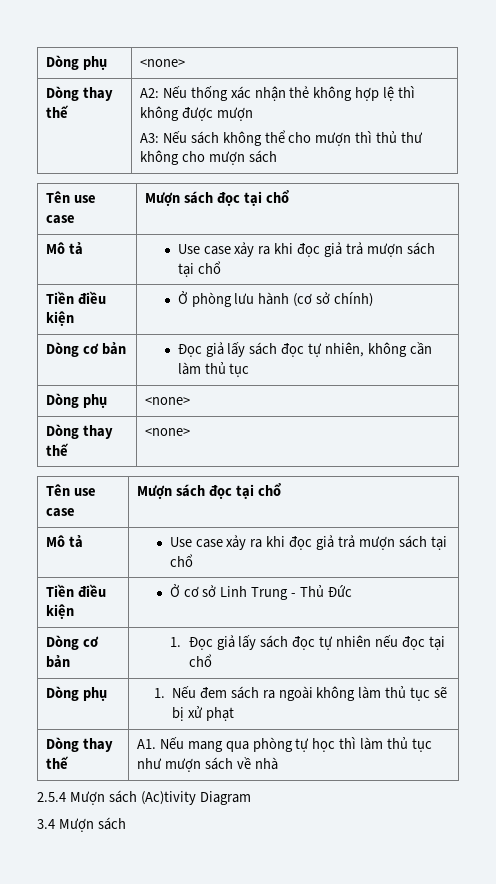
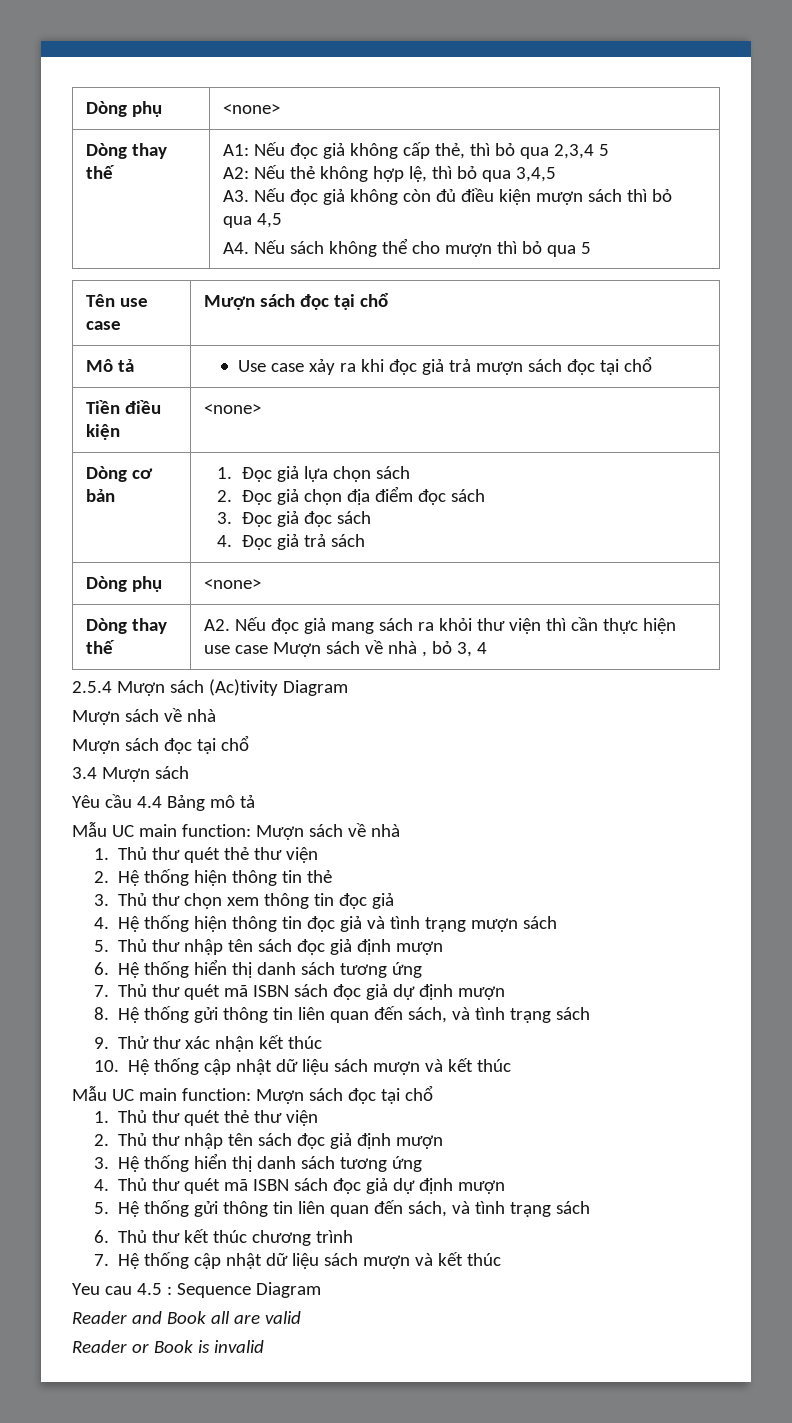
[45,55,107,70] [139,59,185,67] [45,86,113,101] [45,105,68,118] [139,86,416,101] [139,106,253,121] [139,133,159,143] Dòng phụ | <none> // Dòng thay thế | A2: Nếu thống xác nhận thẻ không hợp lệ thì không được mượn // A3: -> [86,101,163,117] [223,104,281,114] [86,143,168,159] [86,165,116,179] [223,142,610,159] [223,165,557,182] [223,188,673,205] [223,213,283,228] [223,242,250,254] Dòng phụ | <none> // Dòng thay thế | A1: Nếu đọc giả không cấp thẻ, thì bỏ qua 2,3,4 5 // A2: Nếu thẻ không hợp lệ, thì bỏ qua 3,4,5 // A3. Nếu đọc giả không còn đủ điều kiện mượn sách thì bỏ qua 4,5 // A4.
[376,131,424,143] [139,150,277,165] thủ thư không cho mượn sách -> [522,241,592,257] bỏ qua 5
[177,261,221,277] [45,291,106,304] [45,311,74,326] [177,291,374,307] [45,342,126,357] [177,342,432,357] [177,362,250,377] [45,393,107,408] [144,397,190,405] [45,424,113,439] [45,443,68,456] [144,428,190,436] [45,484,96,496] [45,508,75,517] [136,483,281,499] [45,535,83,548] [169,535,447,550] [169,554,193,567] [45,584,106,597] [45,604,74,619] [169,584,352,600] [45,635,99,650] [45,655,70,668] [170,635,445,650] [188,654,212,667] [45,686,107,701] [153,686,448,701] [171,706,234,721] [45,737,113,752] [45,756,68,769] [136,737,433,752] [136,757,278,772] tại chổ // Tiền điều kiện | Ở phòng lưu hành (cơ sở chính) // Dòng cơ bản | Đọc giả lấy sách đọc tự nhiên, không cần làm thủ tục // Dòng phụ | <none> // Dòng thay thế | <none> // Tên use case | Mượn sách đọc tại chổ // Mô tả | Use case xảy ra khi đọc giả trả mượn sách tại chổ // Tiền điều kiện | Ở cơ sở Linh Trung - Thủ Đức // Dòng cơ bản | 1. Đọc giả lấy sách đọc tự nhiên nếu đọc tại chổ // Dòng phụ | 1. Nếu đem sách ra ngoài không làm thủ tục sẽ bị xử phạt // Dòng thay thế | A1. Nếu mang qua phòng tự học thì làm thủ tục như mượn sách về nhà -> [566,356,652,375] [86,400,162,414] [86,424,121,440] [204,404,262,414] [86,466,154,482] [86,489,116,502] [217,466,410,482] [217,486,485,505] [217,511,371,527] [217,534,365,550] [86,576,163,592] [204,579,262,589] [86,618,168,634] [86,640,116,654] [204,617,677,634] [204,640,488,657] đọc tại chổ // Tiền điều kiện | <none> // Dòng cơ bản | 1. Đọc giả lựa chọn sách // 2. Đọc giả chọn địa điểm đọc sách // 3. Đọc giả đọc sách // 4. Đọc giả trả sách // Dòng phụ | <none> // Dòng thay thế | A2. Nếu đọc giả mang sách ra khỏi thư viện thì cần thực hiện use case Mượn sách về nhà , bỏ 3, 4
[37,817,126,832] 3.4 Mượn sách -> [72,708,216,725] [72,735,249,754] [72,766,189,782] [72,794,255,811] [72,822,400,840] [94,847,319,863] [94,869,333,886] [94,893,395,909] [94,915,558,932] [94,939,444,955] [94,959,423,978] [94,984,506,1000] [94,1006,591,1023] [94,1035,323,1052] [94,1058,512,1075] [72,1085,433,1104] [94,1110,319,1126] [94,1133,444,1149] [94,1153,423,1172] [94,1178,506,1194] [94,1200,591,1217] [94,1229,354,1246] [94,1252,502,1269] [72,1282,321,1298] [72,1311,301,1324] [72,1340,264,1353] Mượn sách về nhà // Mượn sách đọc tại chổ // 3.4 Mượn sách // Yêu cầu 4.4 Bảng mô tả // Mẫu UC main function: Mượn sách về nhà // 1. Thủ thư quét thẻ thư viện // 2. Hệ thống hiện thông tin thẻ // 3. Thủ thư chọn xem thông tin đọc giả // 4. Hệ thống hiện thông tin đọc giả và tình trạng mượn sách // 5. Thủ thư nhập tên sách đọc giả định mượn // 6. Hệ thống hiển thị danh sách tương ứng // 7. Thủ thư quét mã ISBN sách đọc giả dự định mượn // 8. Hệ thống gửi thông tin liên quan đến sách, và tình trạng sách // 9. Thử thư xác nhận kết thúc // 10. Hệ thống cập nhật dữ liệu sách mượn và kết thúc // Mẫu UC main function: Mượn sách đọc tại chổ // 1. Thủ thư quét thẻ thư viện // 2. Thủ thư nhập tên sách đọc giả định mượn // 3. Hệ thống hiển thị danh sách tương ứng // 4. Thủ thư quét mã ISBN sách đọc giả dự định mượn // 5. Hệ thống gửi thông tin liên quan đến sách, và tình trạng sách // 6. Thủ thư kết thúc chương trình // 7. Hệ thống cập nhật dữ liệu sách mượn và kết thúc // Yeu cau 4.5 : Sequence Diagram // Reader and Book all are valid // Reader or Book is invalid

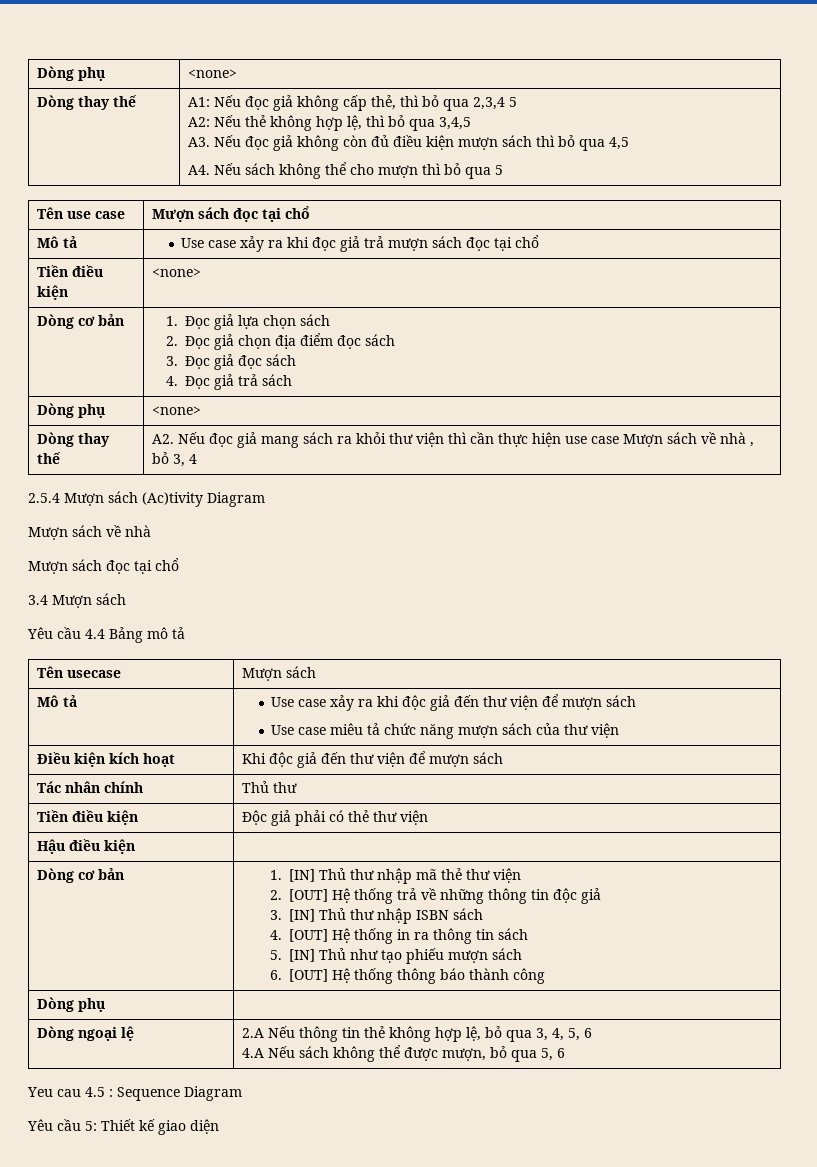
[72,822,400,840] [94,847,319,863] [94,869,333,886] [94,893,395,909] [94,915,558,932] [94,939,444,955] [94,959,423,978] [94,984,506,1000] [94,1006,591,1023] [94,1035,323,1052] [94,1058,512,1075] [72,1085,433,1104] [94,1110,319,1126] [94,1133,444,1149] [94,1153,423,1172] [94,1178,506,1194] [94,1200,591,1217] [94,1229,354,1246] [94,1252,502,1269] // Mẫu UC main function: Mượn sách về nhà // 1. Thủ thư quét thẻ thư viện // 2. Hệ thống hiện thông tin thẻ // 3. Thủ thư chọn xem thông tin đọc giả // 4. Hệ thống hiện thông tin đọc giả và tình trạng mượn sách // 5. Thủ thư nhập tên sách đọc giả định mượn // 6. Hệ thống hiển thị danh sách tương ứng // 7. Thủ thư quét mã ISBN sách đọc giả dự định mượn // 8. Hệ thống gửi thông tin liên quan đến sách, và tình trạng sách // 9. Thử thư xác nhận kết thúc // 10. Hệ thống cập nhật dữ liệu sách mượn và kết thúc // Mẫu UC main function: Mượn sách đọc tại chổ // 1. Thủ thư quét thẻ thư viện // 2. Thủ thư nhập tên sách đọc giả định mượn // 3. Hệ thống hiển thị danh sách tương ứng // 4. Thủ thư quét mã ISBN sách đọc giả dự định mượn // 5. Hệ thống gửi thông tin liên quan đến sách, và tình trạng sách // 6. Thủ thư kết thúc chương trình // 7. Hệ thống cập nhật dữ liệu sách mượn và kết thúc -> [36,666,121,678] [241,666,316,681] [36,695,77,707] [271,694,637,711] [271,723,620,739] [36,752,175,767] [241,751,503,768] [36,781,143,793] [241,781,297,793] [36,810,138,825] [241,810,428,826] [36,839,135,854] [36,868,124,883] [270,868,522,884] [270,888,602,904] [270,908,484,924] [270,928,529,944] [270,948,523,964] [270,968,546,984] [36,997,105,1012] [36,1026,134,1041] [241,1026,592,1042] [241,1045,565,1062] // Tên usecase | Mượn sách // Mô tả | Use case xảy ra khi độc giả đến thư viện để mượn sách // Use case miêu tả chức năng mượn sách của thư viện // Điều kiện kích hoạt | Khi độc giả đến thư viện để mượn sách // Tác nhân chính | Thủ thư // Tiền điều kiện | Độc giả phải có thẻ thư viện // Hậu điều kiện | // Dòng cơ bản | 1. [IN] Thủ thư nhập mã thẻ thư viện // 2. [OUT] Hệ thống trả về những thông tin độc giả // 3. [IN] Thủ thư nhập ISBN sách // 4. [OUT] Hệ thống in ra thông tin sách // 5. [IN] Thủ như tạo phiếu mượn sách // 6. [OUT] Hệ thống thông báo thành công // Dòng phụ | // Dòng ngoại lệ | 2.A Nếu thông tin thẻ không hợp lệ, bỏ qua 3, 4, 5, 6 // 4.A Nếu sách không thể được mượn, bỏ qua 5, 6
[72,1311,301,1324] [72,1340,264,1353] Reader and Book all are valid // Reader or Book is invalid -> [27,1119,219,1135] Yêu cầu 5: Thiết kế giao diện

